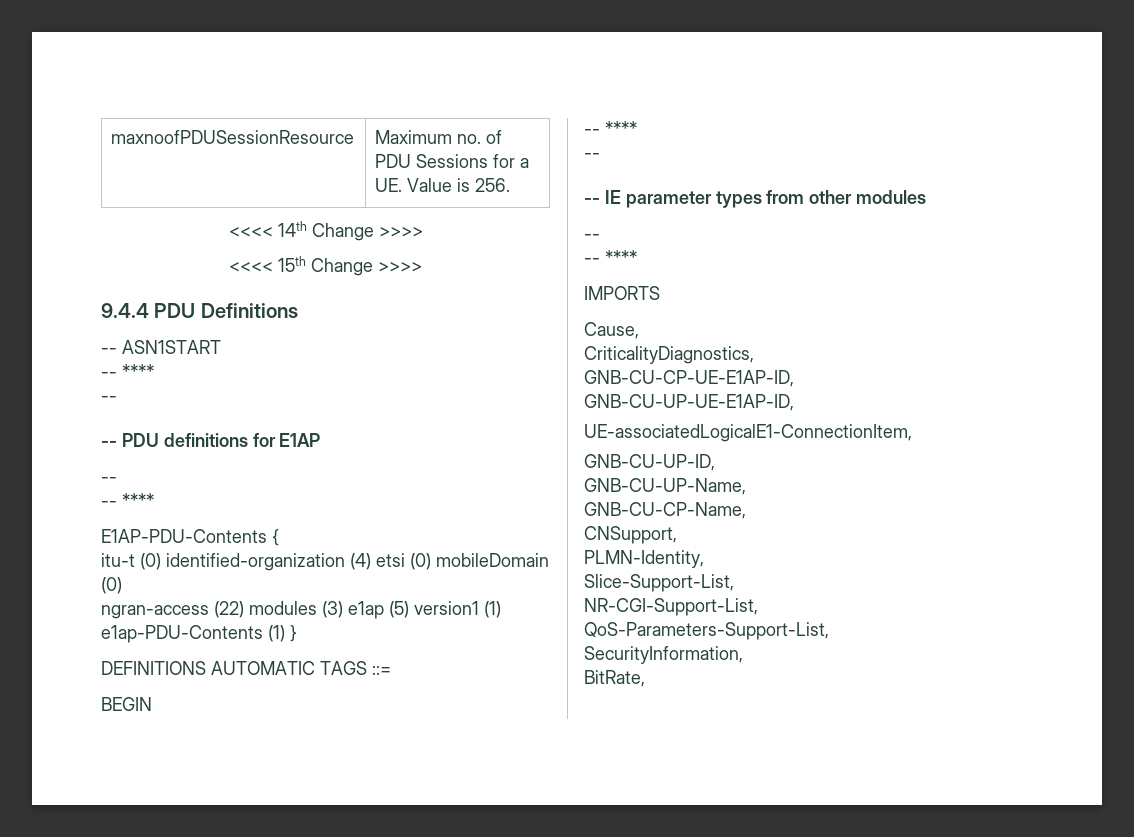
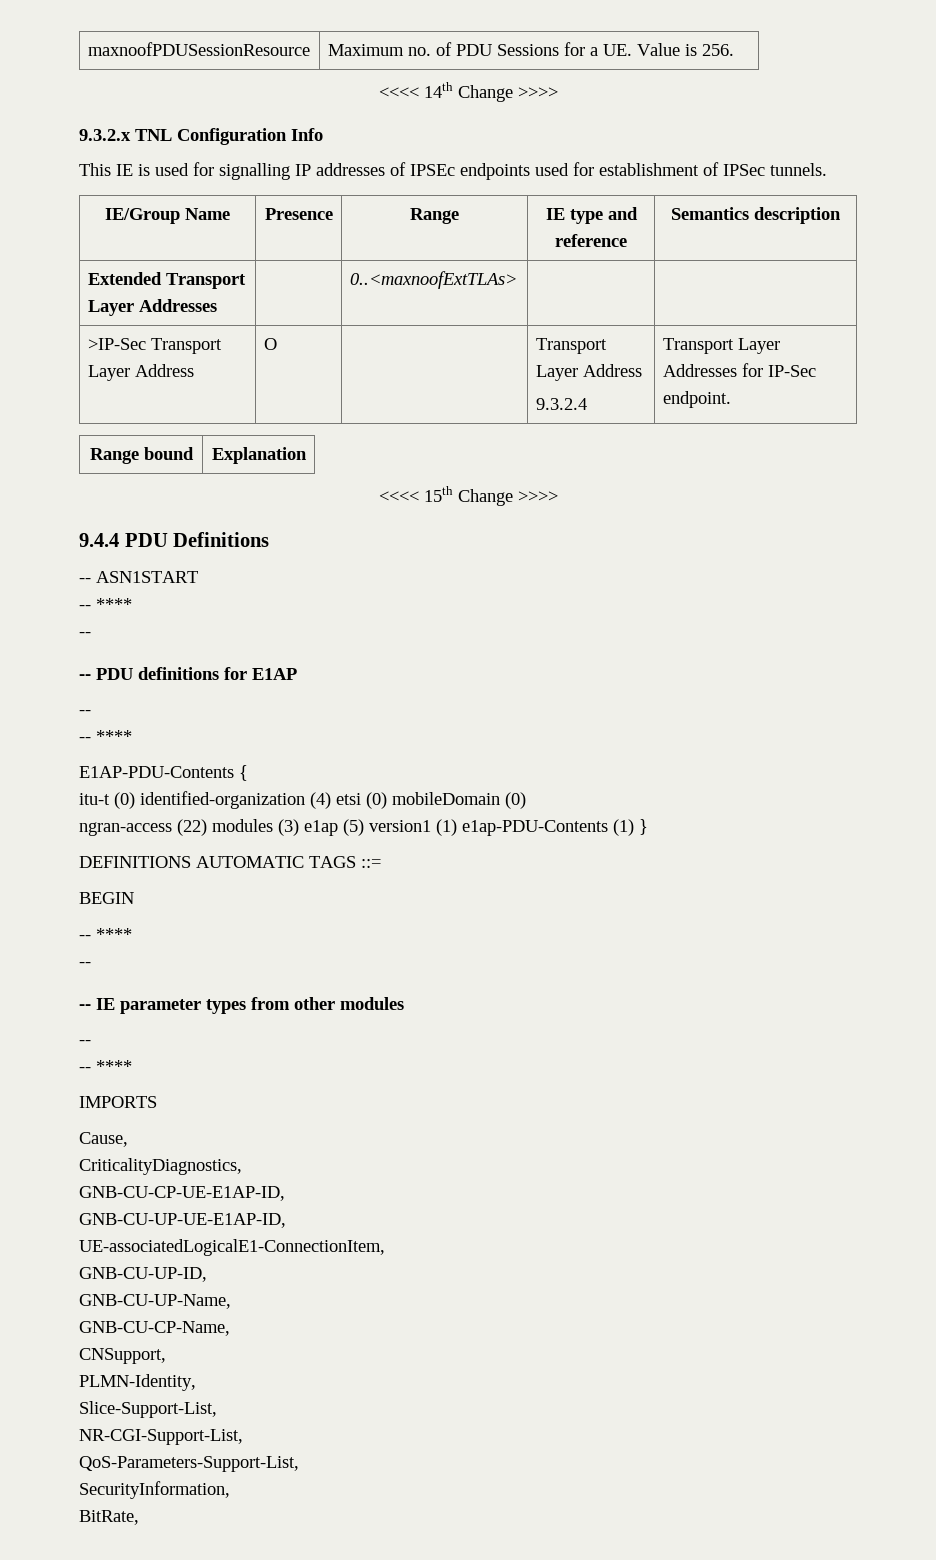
(423, 232) none -> [79,128,323,145] [79,162,827,180] [105,208,230,224] [264,208,333,220] [410,208,459,224] [545,207,638,224] [555,234,627,247] [671,207,841,224] [87,272,246,289] [87,299,217,316] [349,271,517,289] [87,338,222,354] [87,364,194,381] [263,338,277,350] [535,338,607,354] [535,364,642,381] [535,398,587,410] [662,338,780,354] [662,363,816,377] [662,391,731,408] [89,447,194,464] [211,447,307,464] // 9.3.2.x TNL Configuration Info // This IE is used for signalling IP addresses of IPSEc endpoints used for establishment of IPSec tunnels. // IE/Group Name | Presence | Range | IE type and reference | Semantics description // Extended Transport Layer Addresses | | 0..<maxnoofExtTLAs> | | // >IP-Sec Transport Layer Address | O | | Transport Layer Address // 9.3.2.4 | Transport Layer Addresses for IP-Sec endpoint. // Range bound | Explanation

